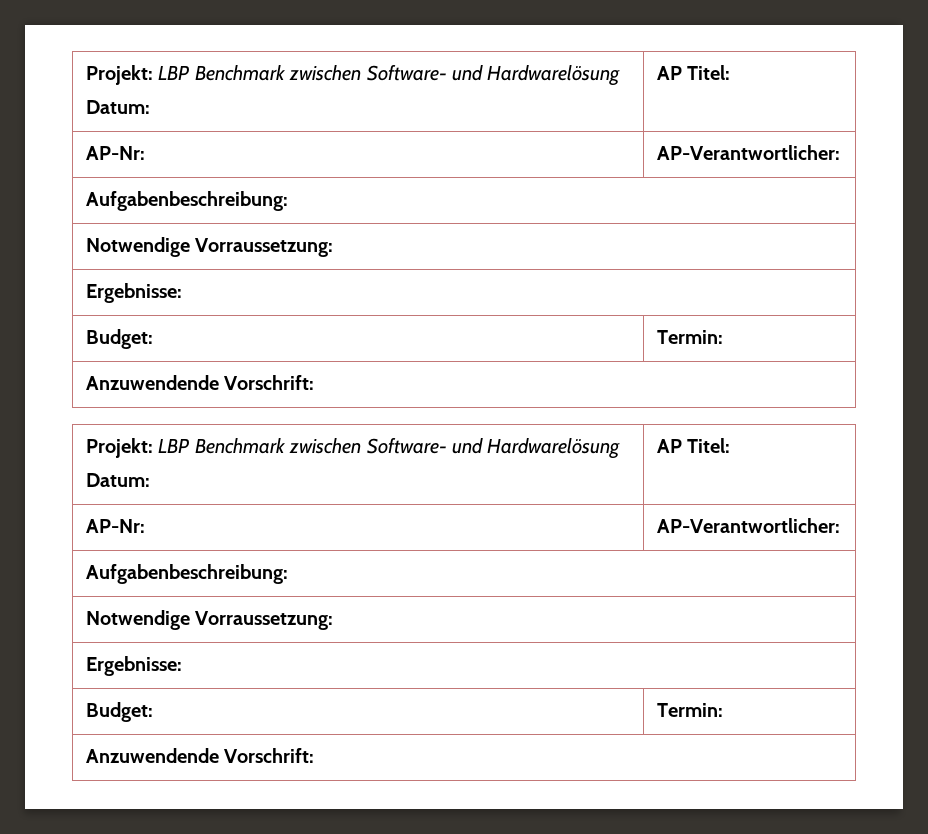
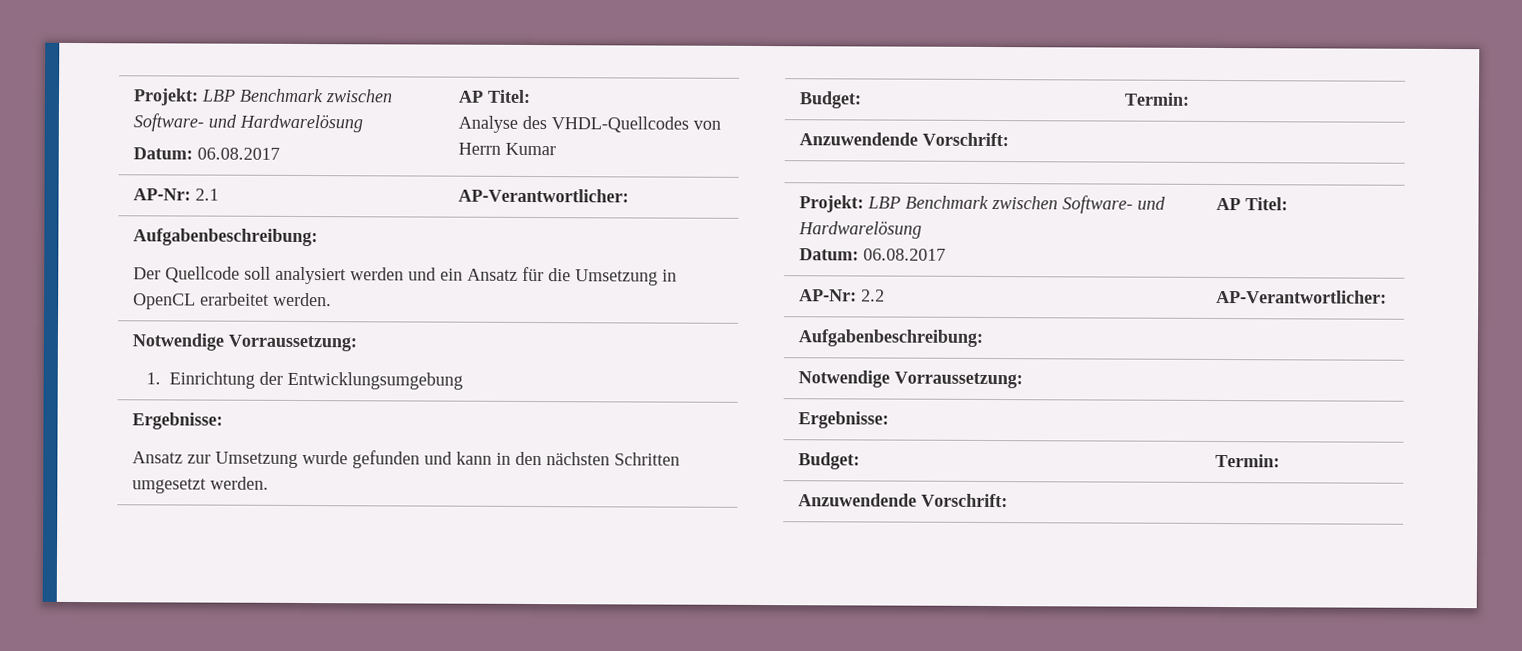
[85,65,621,86] [85,100,150,114] [656,65,731,80] [85,146,145,160] [656,145,840,160] [85,191,288,211] [85,237,334,257] [85,283,182,303] Projekt: LBP Benchmark zwischen Software- und Hardwarelösung // Datum: | AP Titel: // AP-Nr: | AP-Verantwortlicher: // Aufgabenbeschreibung: // Notwendige Vorraussetzung: // Ergebnisse: -> [133,88,394,106] [133,113,364,133] [133,147,281,160] [458,89,532,103] [458,115,722,133] [458,142,557,156] [133,188,220,201] [458,188,630,203] [133,228,319,247] [133,266,678,286] [133,292,333,310] [132,333,358,352] [145,371,463,390] [132,412,224,430] [132,450,681,469] [132,476,270,494] Projekt: LBP Benchmark zwischen Software- und Hardwarelösung // Datum: 06.08.2017 | AP Titel: // Analyse des VHDL-Quellcodes von Herrn Kumar // AP-Nr: 2.1 | AP-Verantwortlicher: // Aufgabenbeschreibung: // Der Quellcode soll analysiert werden und ein Ansatz für die Umsetzung in OpenCL erarbeitet werden. // Notwendige Vorraussetzung: // 1. Einrichtung der Entwicklungsumgebung // Ergebnisse: // Ansatz zur Umsetzung wurde gefunden und kann in den nächsten Schritten umgesetzt werden.
[656,438,731,453] [85,519,145,533] | AP Titel: // AP-Nr: -> [863,248,947,261] [1216,197,1289,211] [799,289,886,302] 06.08.2017 | AP Titel: // AP-Nr: 2.2

